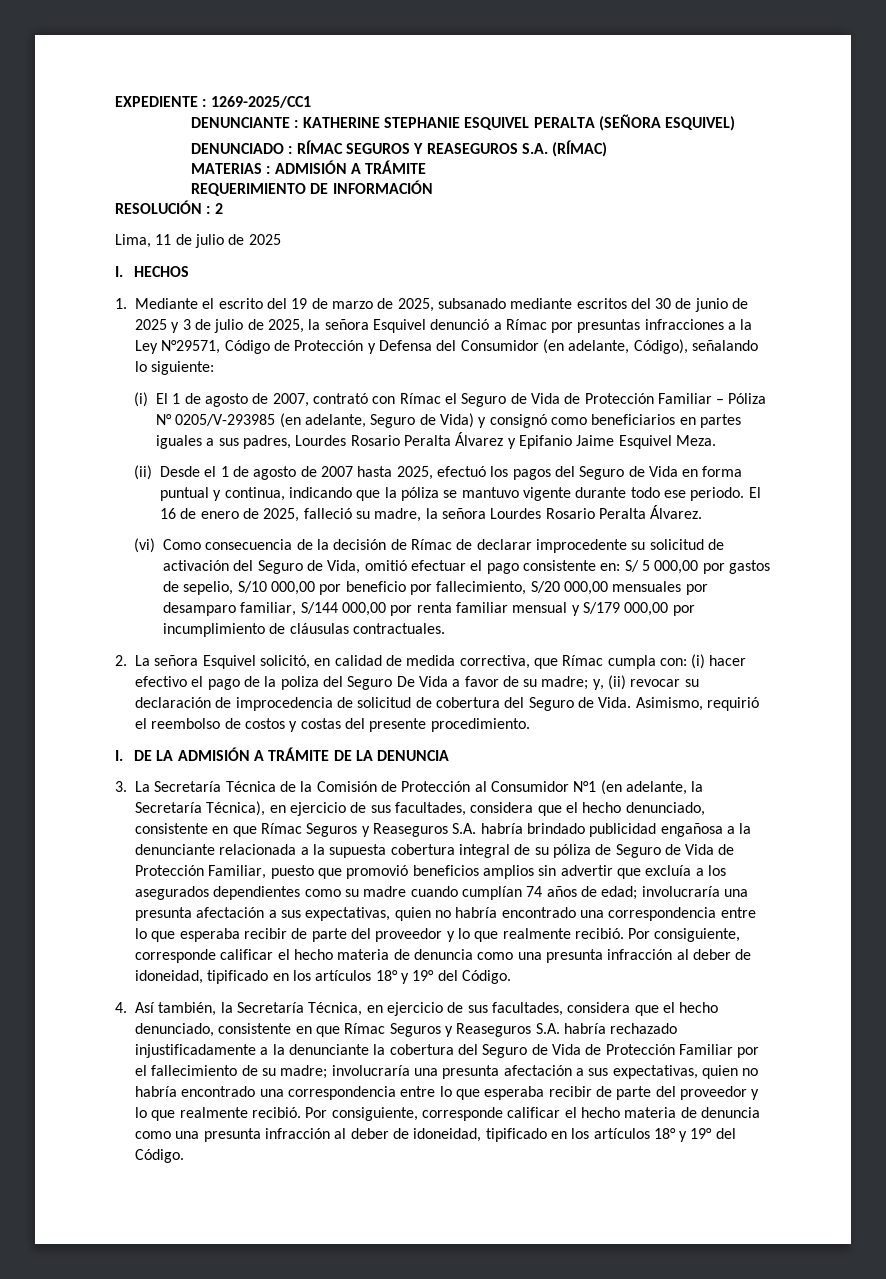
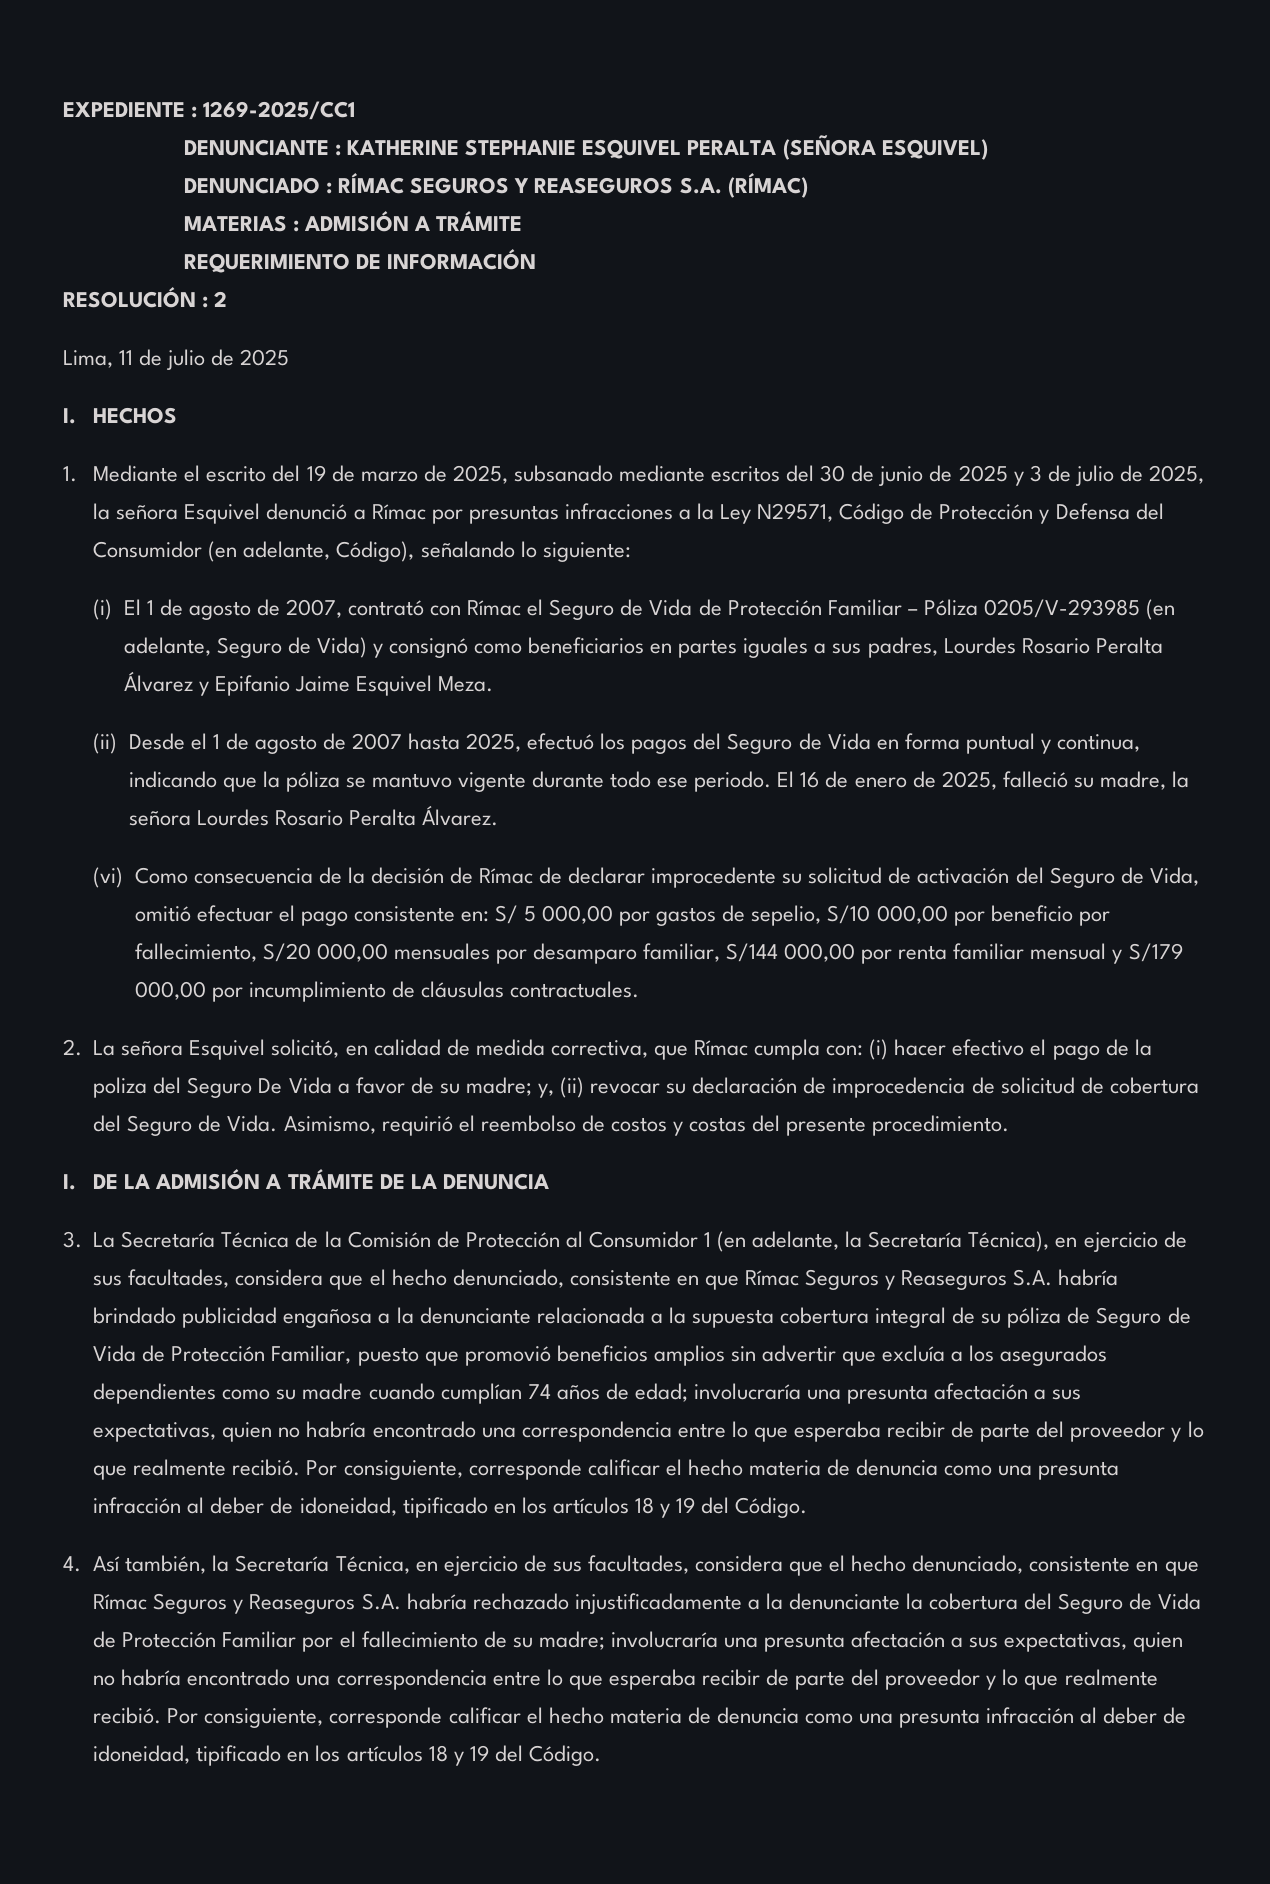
[161,340,221,354] N°29571, -> [757,503,834,522] N29571,
[156,414,173,425] N° -> (978, 607) none
[573,781,597,792] N°1 -> [704,1232,712,1247] 1
[375,970,435,984] 18° y 19° -> [634,1497,696,1518] 18 y 19
[653,1128,713,1142] 18° y 19° -> [428,1745,489,1766] 18 y 19

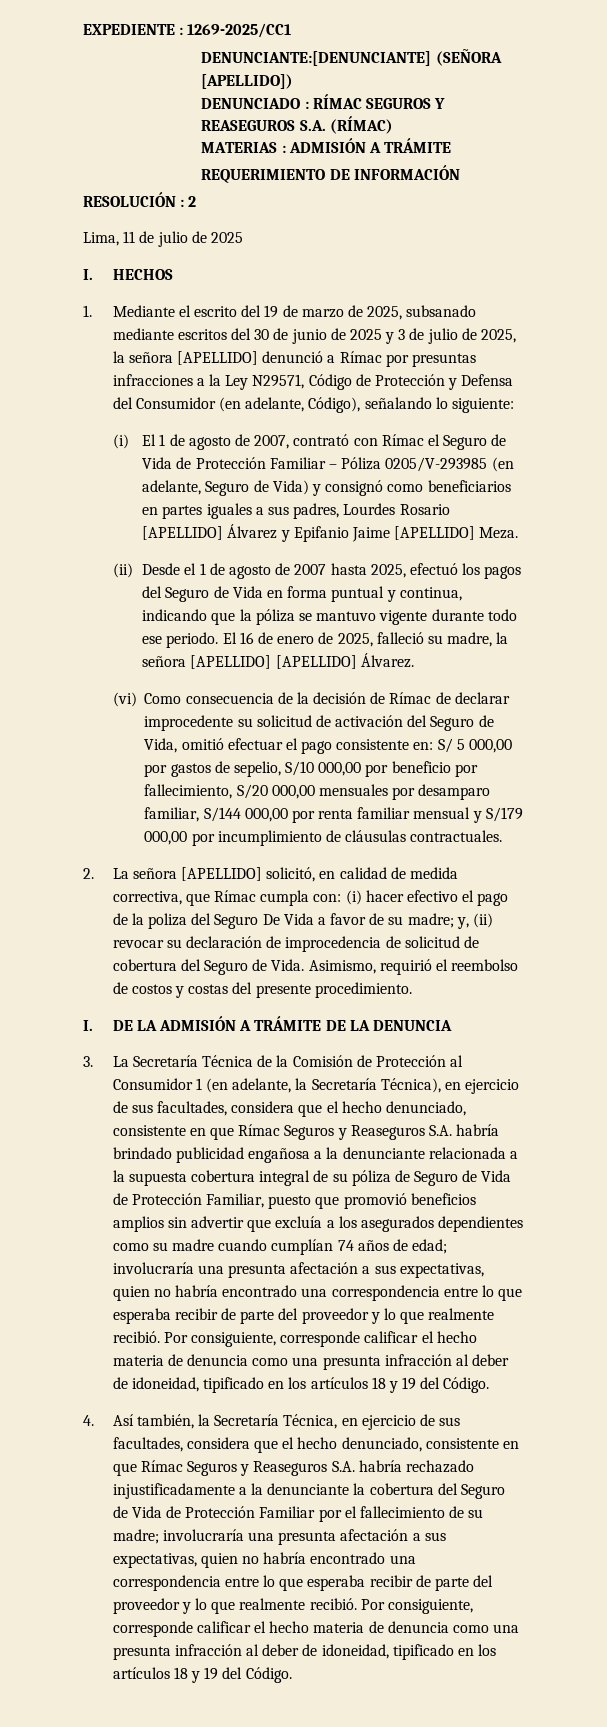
[184,135,988,160] DENUNCIANTE : KATHERINE STEPHANIE ESQUIVEL PERALTA (SEÑORA ESQUIVEL) -> [201,49,502,66] [201,74,294,89] DENUNCIANTE:[DENUNCIANTE] (SEÑORA [APELLIDO])
[184,503,261,524] Esquivel -> [176,351,258,365] [APELLIDO]
[1095,637,1163,654] Peralta -> [142,526,224,540] [APELLIDO]
[355,675,432,696] Esquivel -> [394,526,476,540] [APELLIDO]
[196,809,416,826] Lourdes Rosario Peralta -> [190,655,357,669] [APELLIDO] [APELLIDO]
[189,1039,266,1060] Esquivel -> [180,867,262,881] [APELLIDO]

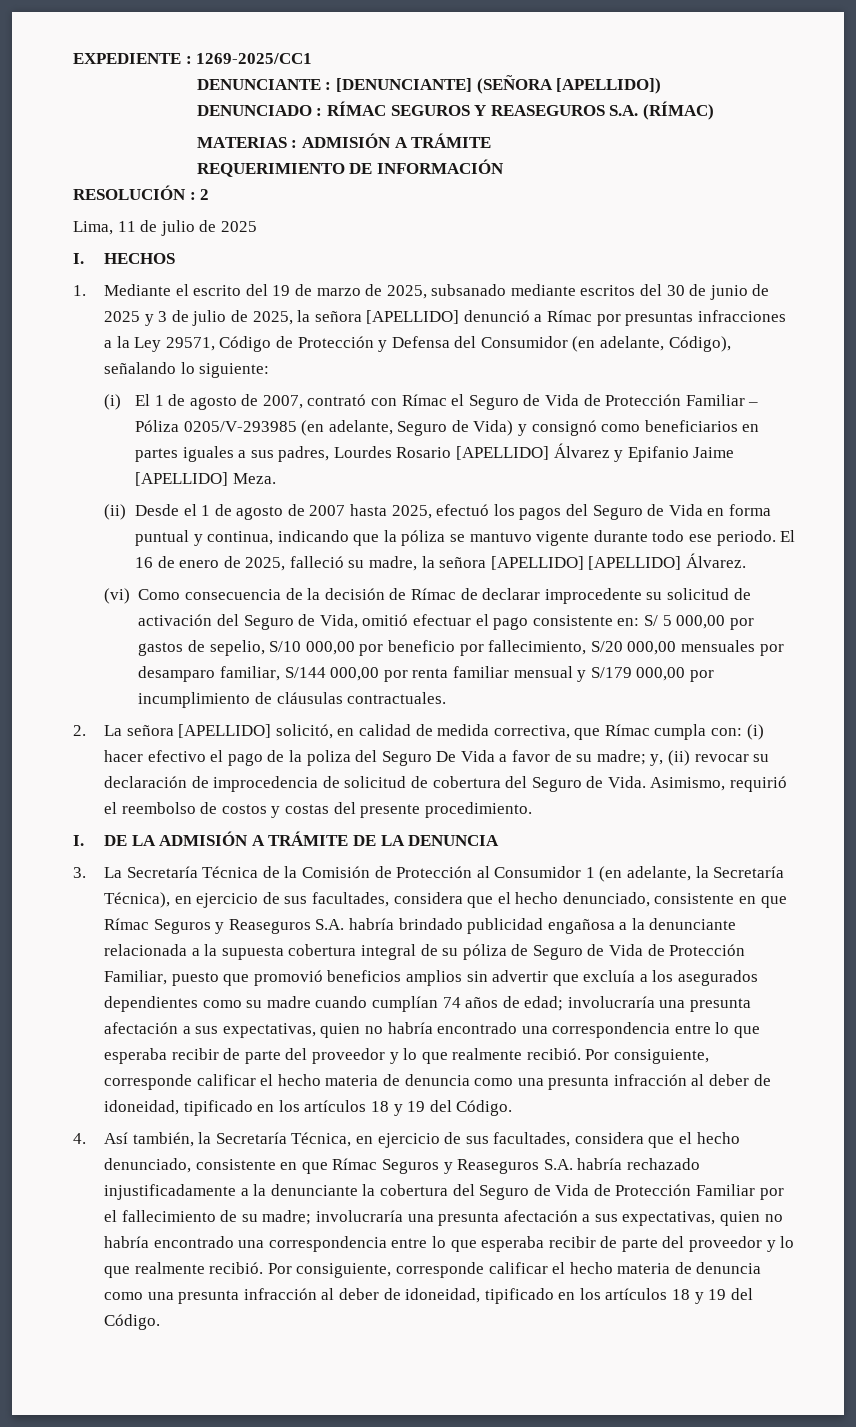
[201,51,432,66] DENUNCIANTE:[DENUNCIANTE] -> [196,78,473,92] DENUNCIANTE : [DENUNCIANTE]
[252,374,305,389] N29571, -> [165,337,215,351] 29571,

